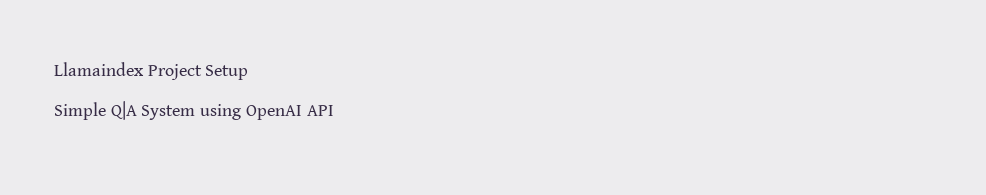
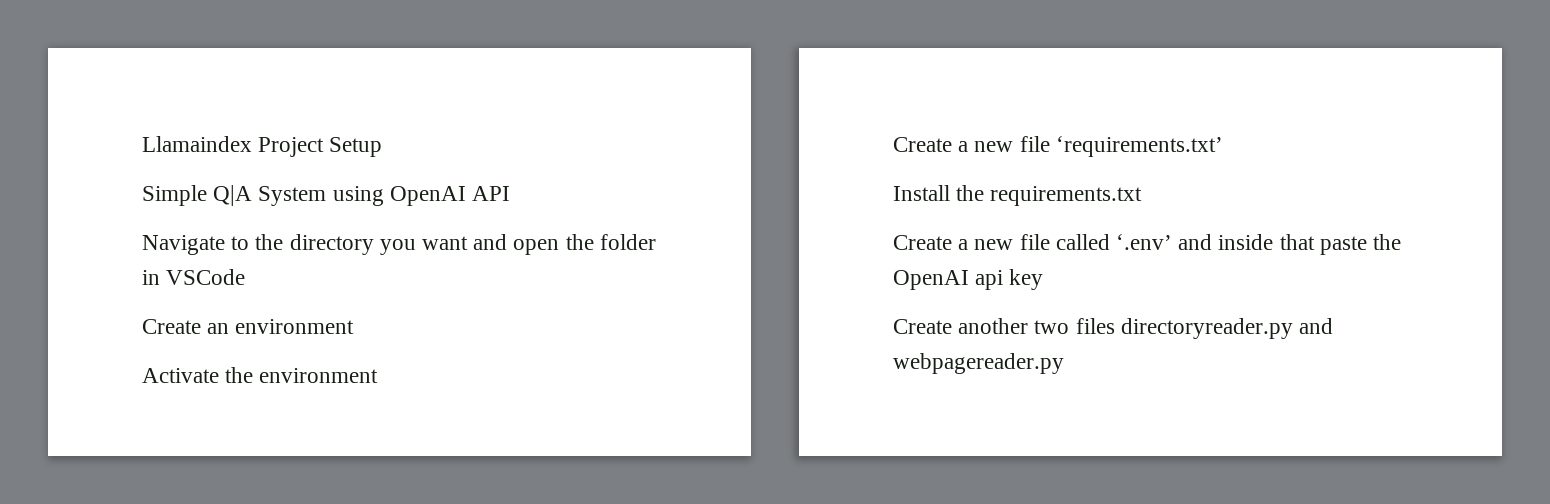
(334, 110) none -> [142,234,656,255] [142,269,246,285] [142,319,355,334] [142,367,379,383] [893,136,1223,157] [893,185,1143,206] [893,234,1402,255] [893,269,1044,290] [893,318,1334,339] [893,353,1064,374] // Navigate to the directory you want and open the folder in VSCode // Create an environment // Activate the environment // Create a new file ‘requirements.txt’ // Install the requirements.txt // Create a new file called ‘.env’ and inside that paste the OpenAI api key // Create another two files directoryreader.py and webpagereader.py

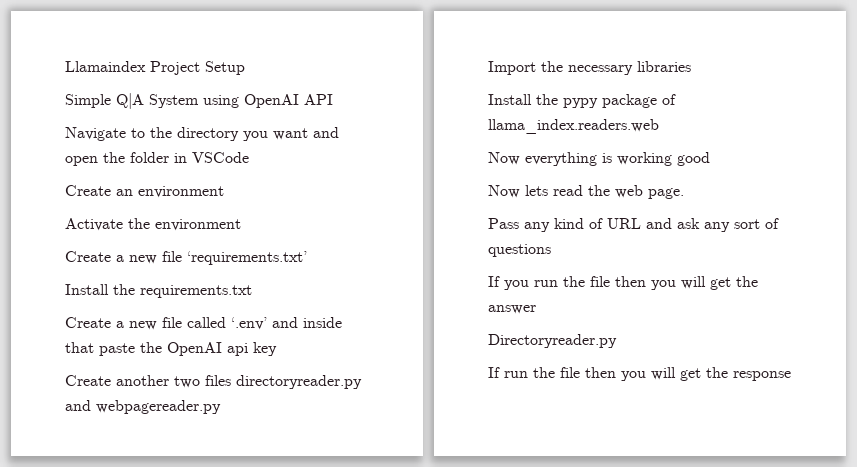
(1064, 363) none -> [488,61,691,75] [488,94,676,108] [488,119,659,134] [488,152,710,166] [488,185,684,199] [488,218,779,232] [488,244,551,257] [488,276,758,290] [488,305,536,314] [488,334,617,348] [488,367,791,381] // Import the necessary libraries // Install the pypy package of llama_index.readers.web // Now everything is working good // Now lets read the web page. // Pass any kind of URL and ask any sort of questions // If you run the file then you will get the answer // Directoryreader.py // If run the file then you will get the response

